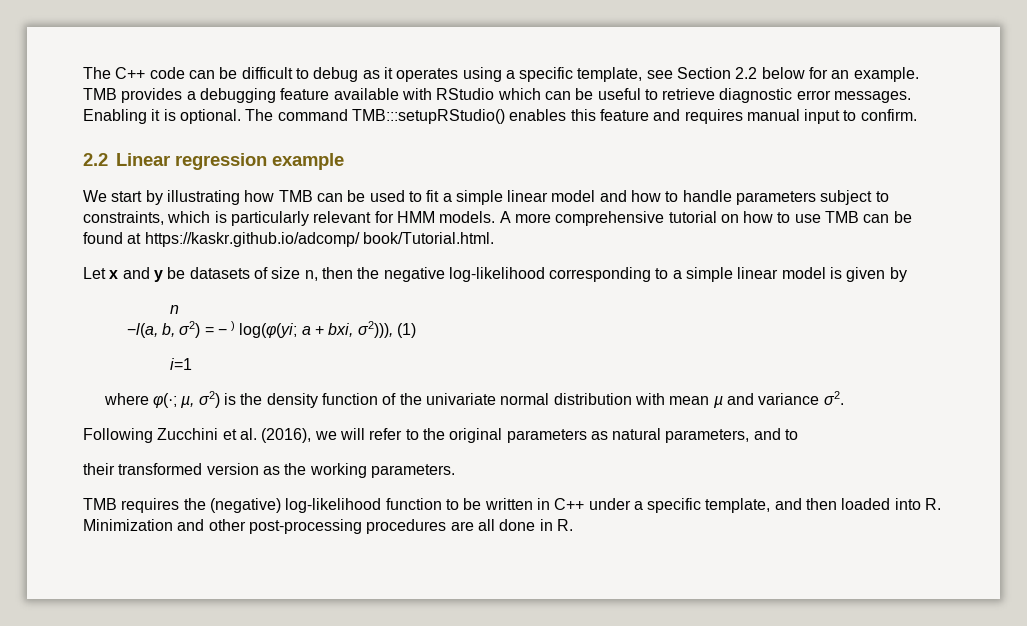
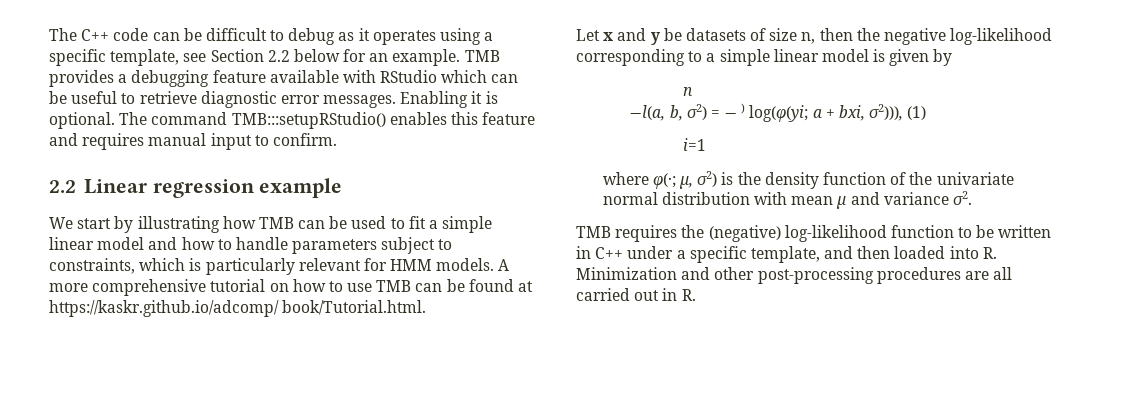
[83,428,799,443] [83,463,455,478] // Following Zucchini et al. (2016), we will refer to the original parameters as natural parameters, and to // their transformed version as the working parameters. -> (972, 198) none
[499,519,536,531] done -> [576,288,660,301] carried out

